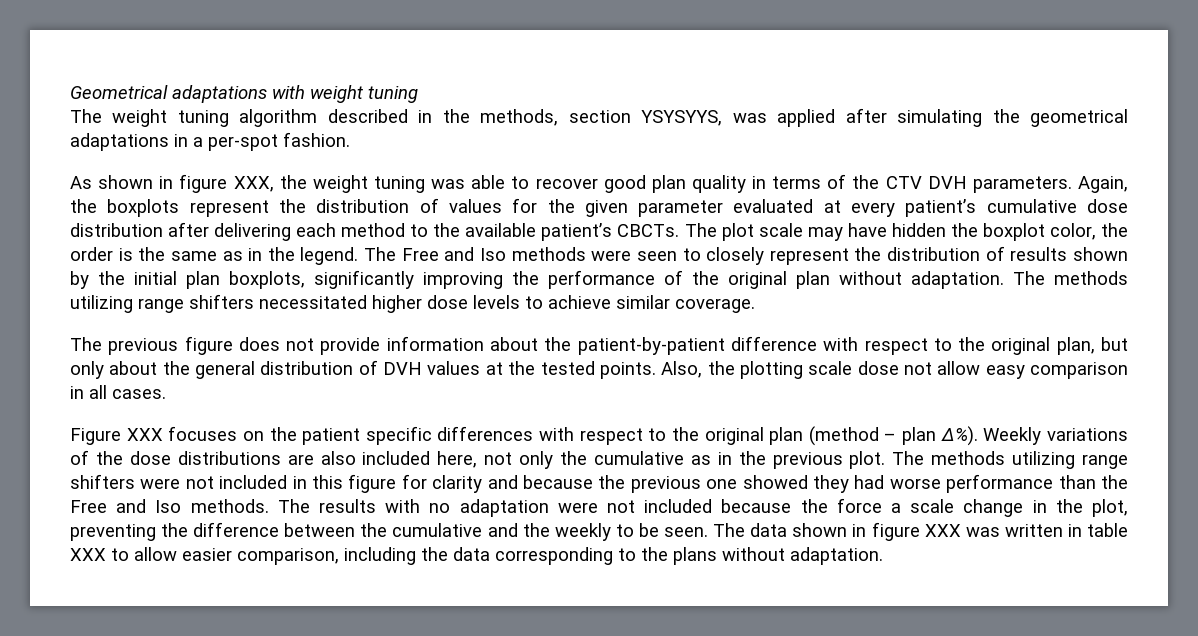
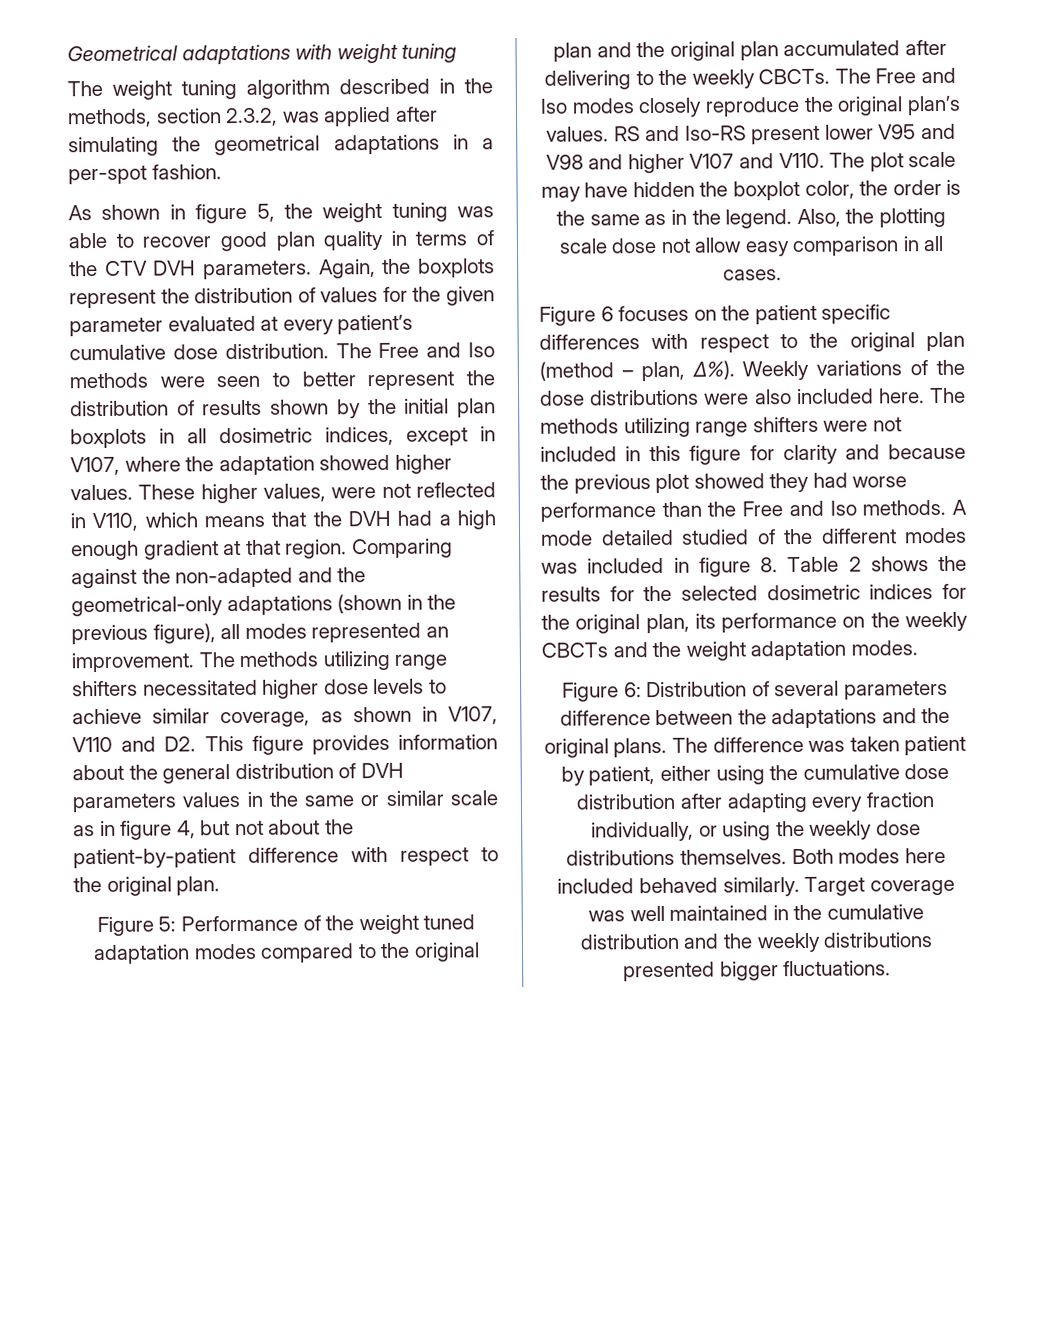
[641,110,723,126] YSYSYYS, -> [225,107,279,127] 2.3.2,
[233,176,274,192] XXX, -> [256,203,275,222] 5,
[70,222,680,241] distribution after delivering each method to the available patient’s CBCTs. -> [224,342,495,360] [69,370,496,391] [70,398,496,419] [70,426,496,449] [70,454,452,476] [70,482,496,504] [70,510,496,532] [71,538,453,561] [71,567,367,589] [71,593,457,617] [71,622,449,645] [71,650,448,673] [72,678,447,699] [72,706,499,728] [72,734,498,755] [72,762,404,784] [72,790,498,813] [73,819,354,840] [73,846,499,869] [73,876,221,896] [96,914,476,937] [93,942,480,965] [553,39,947,62] [544,67,956,90] [540,95,961,118] [546,123,956,145] [545,152,825,174] distribution. The Free and Iso methods were seen to better represent the distribution of results shown by the initial plan boxplots in all dosimetric indices, except in V107, where the adaptation showed higher values. These higher values, were not reflected in V110, which means that the DVH had a high enough gradient at that region. Comparing against the non-adapted and the geometrical-only adaptations (shown in the previous figure), all modes represented an improvement. The methods utilizing range shifters necessitated higher dose levels to achieve similar coverage, as shown in V107, V110 and D2. This figure provides information about the general distribution of DVH parameters values in the same or similar scale as in figure 4, but not about the patient-by-patient difference with respect to the original plan. // Figure 5: Performance of the weight tuned adaptation modes compared to the original plan and the original plan accumulated after delivering to the weekly CBCTs. The Free and Iso modes closely reproduce the original plan’s values. RS and Iso-RS present lower V95 and V98 and higher V107 and V110.
[364,246,1128,265] [70,270,1128,289] [70,294,755,313] [70,336,1128,355] [70,360,656,379] The Free and Iso methods were seen to closely represent the distribution of results shown by the initial plan boxplots, significantly improving the performance of the original plan without adaptation. The methods utilizing range shifters necessitated higher dose levels to achieve similar coverage. // The previous figure does not provide information about the patient-by-patient difference with respect to the original plan, but only about the general distribution of DVH values at the tested points. -> (793, 219) none
[126,428,163,441] XXX -> [600,306,614,322] 6
[902,427,937,445] plan -> [640,361,685,382] plan,
[287,454,314,465] are -> [704,393,750,405] were
[437,451,886,469] here, not only the cumulative as in the previous plot. -> [877,388,925,404] here.
[706,479,738,489] one -> [655,473,690,494] plot
[277,498,1129,517] [70,522,1128,541] [70,547,883,565] The results with no adaptation were not included because the force a scale change in the plot, preventing the difference between the cumulative and the weekly to be seen. The data shown in figure XXX was written in table XXX to allow easier comparison, including the data corresponding to the plans without adaptation. -> [952,499,967,515] [541,527,967,546] [541,555,967,577] [541,583,967,602] [541,611,968,634] [541,640,918,661] [562,680,948,702] [559,707,951,729] [543,735,967,758] [560,763,950,786] [576,792,934,813] [591,820,921,842] [566,847,946,866] [557,876,955,897] [588,904,924,922] [579,932,933,953] [622,960,892,982] A mode detailed studied of the different modes was included in figure 8. Table 2 shows the results for the selected dosimetric indices for the original plan, its performance on the weekly CBCTs and the weight adaptation modes. // Figure 6: Distribution of several parameters difference between the adaptations and the original plans. The difference was taken patient by patient, either using the cumulative dose distribution after adapting every fraction individually, or using the weekly dose distributions themselves. Both modes here included behaved similarly. Target coverage was well maintained in the cumulative distribution and the weekly distributions presented bigger fluctuations.

